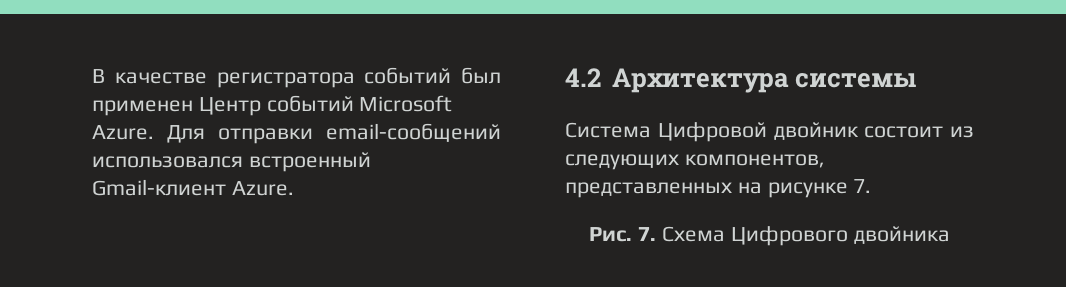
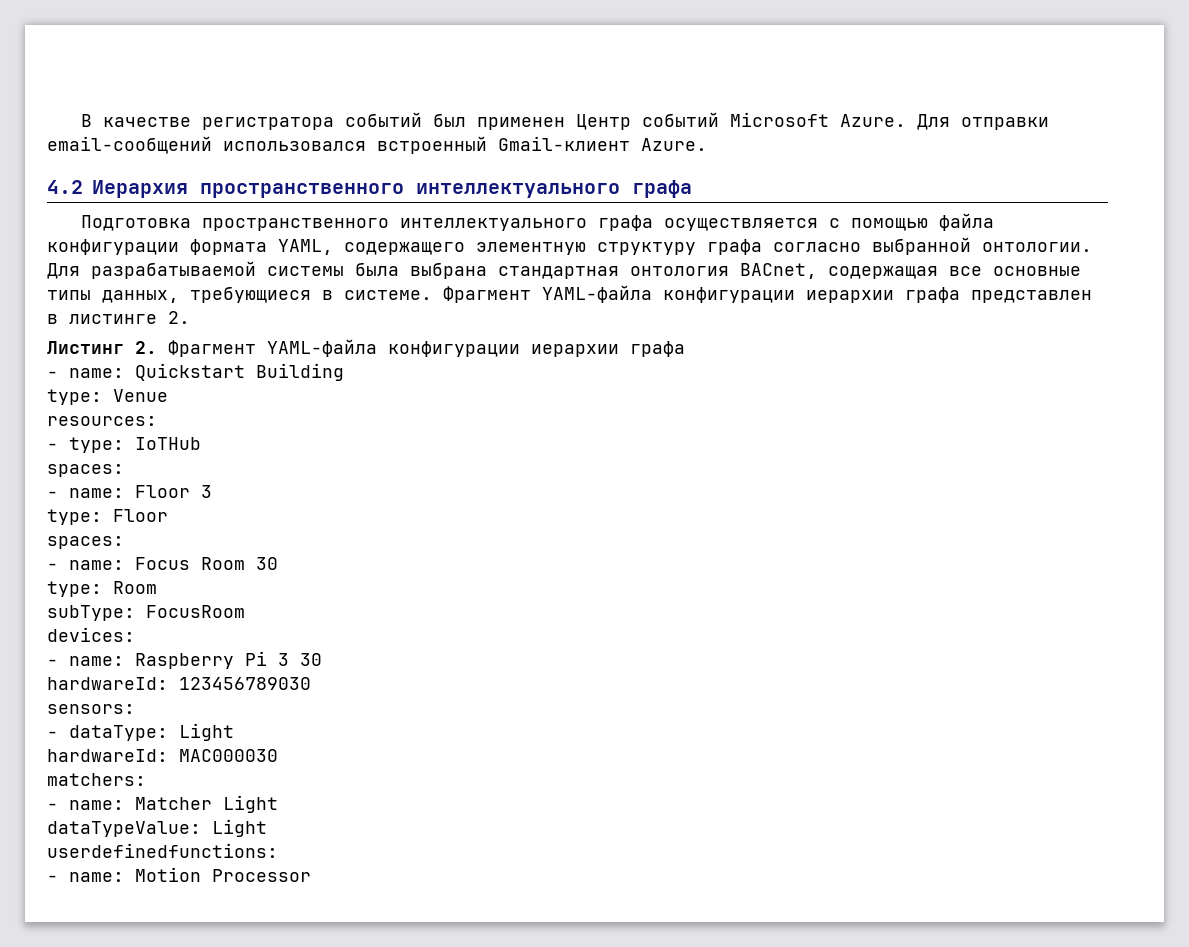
[611,68,916,93] [565,122,974,142] [565,154,825,170] [565,179,872,198] [589,226,950,246] Архитектура системы // Система Цифровой двойник состоит из следующих компонентов, представленных на рисунке 7. // Рис. 7. Схема Цифрового двойника -> [92,180,692,198] [80,213,994,231] [47,237,1092,255] [47,261,1081,279] [47,285,1092,303] [47,311,190,324] [47,339,685,357] [47,363,344,381] [47,389,168,405] [47,416,157,426] [47,437,201,453] [47,464,124,477] [47,485,212,498] [47,509,168,525] [47,536,124,549] [47,557,278,570] [47,581,157,597] [47,605,245,621] [47,627,135,642] [47,651,322,669] [47,677,311,690] [47,704,135,714] [47,723,234,741] [47,749,278,762] [47,773,146,786] [47,795,278,813] [47,819,267,837] [47,843,278,858] [47,867,311,882] Иерархия пространственного интеллектуального графа // Подготовка пространственного интеллектуального графа осуществляется с помощью файла конфигурации формата YAML, содержащего элементную структуру графа согласно выбранной онтологии. Для разрабатываемой системы была выбрана стандартная онтология BACnet, содержащая все основные типы данных, требующиеся в системе. Фрагмент YAML-файла конфигурации иерархии графа представлен в листинге 2. // Листинг 2. Фрагмент YAML-файла конфигурации иерархии графа // - name: Quickstart Building // type: Venue // resources: // - type: IoTHub // spaces: // - name: Floor 3 // type: Floor // spaces: // - name: Focus Room 30 // type: Room // subType: FocusRoom // devices: // - name: Raspberry Pi 3 30 // hardwareId: 123456789030 // sensors: // - dataType: Light // hardwareId: MAC000030 // matchers: // - name: Matcher Light // dataTypeValue: Light // userdefinedfunctions: // - name: Motion Processor

